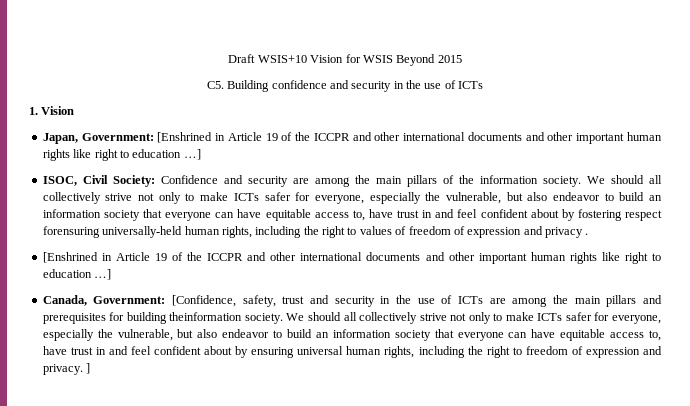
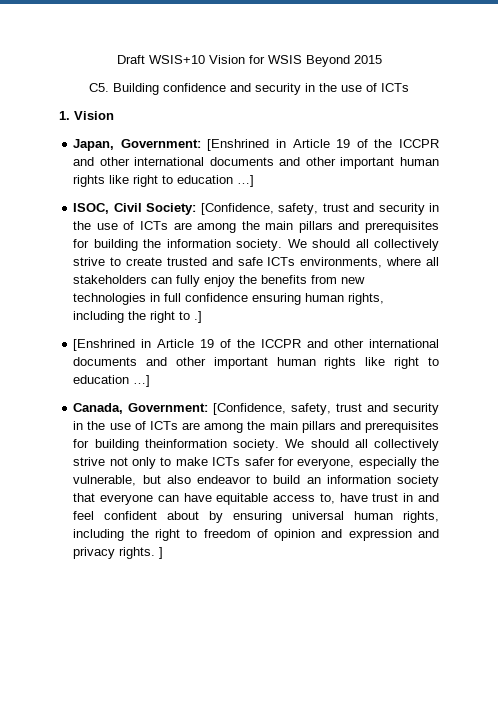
[160,175,454,187] Confidence and security are among the main pillars of -> [200,203,439,215] [73,221,439,233] [73,239,138,251] [Confidence, safety, trust and security in the use of ICTs are among the main pillars and prerequisites for building
[138,192,662,204] [42,209,662,221] [42,226,589,238] not only to make ICTs safer for everyone, especially the vulnerable, but also endeavor to build an information society that everyone can have equitable access to, have trust in and feel confident about by fostering respect forensuring universally-held human rights, including the right to values of freedom of expression and privacy . -> [110,257,439,268] [73,275,366,287] [73,293,385,305] [73,311,203,323] to create trusted and safe ICTs environments, where all stakeholders can fully enjoy the benefits from new technologies in full confidence ensuring human rights, including the right to .]
[585,346,662,358] [42,364,83,375] expression and privacy. -> [274,529,440,541] [73,547,156,559] opinion and expression and privacy rights.

